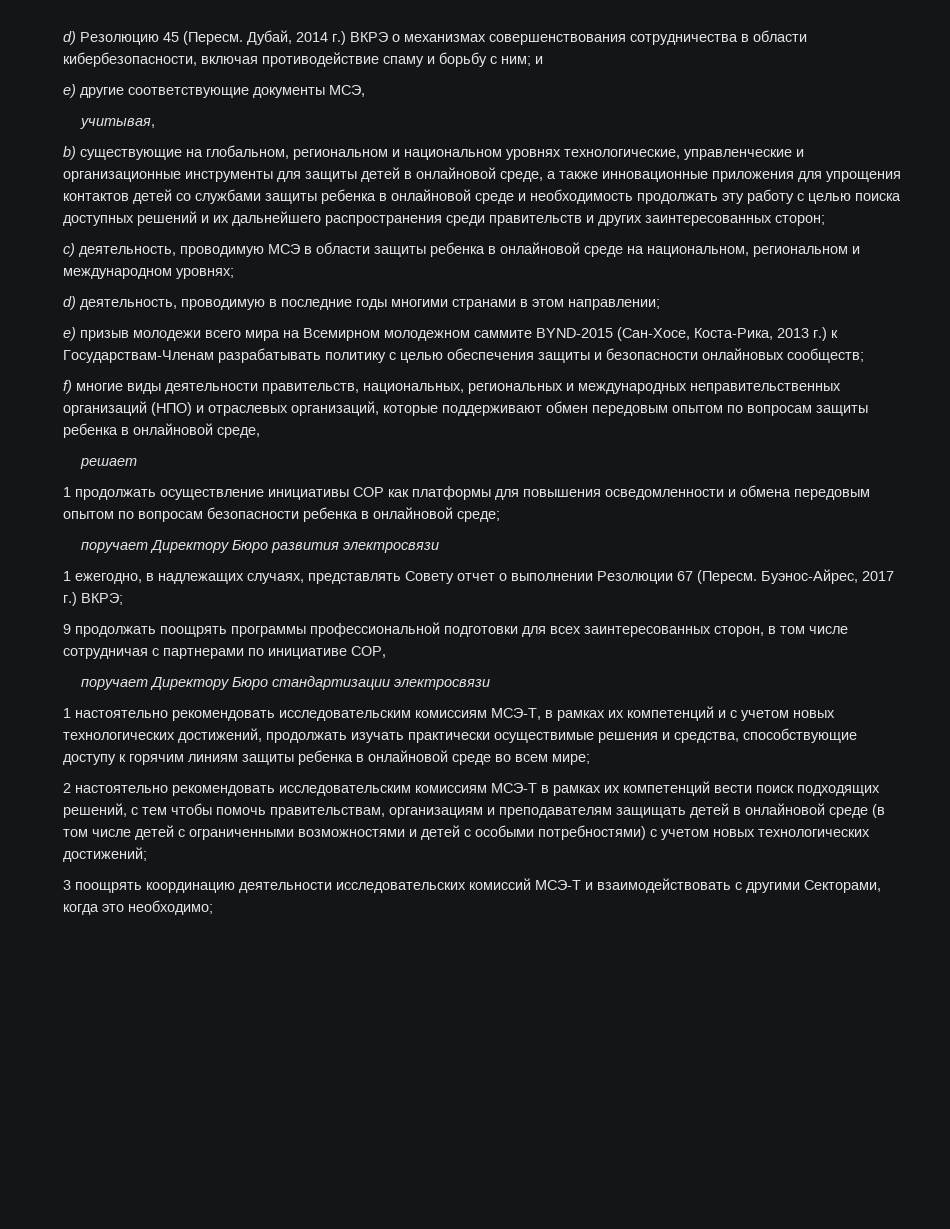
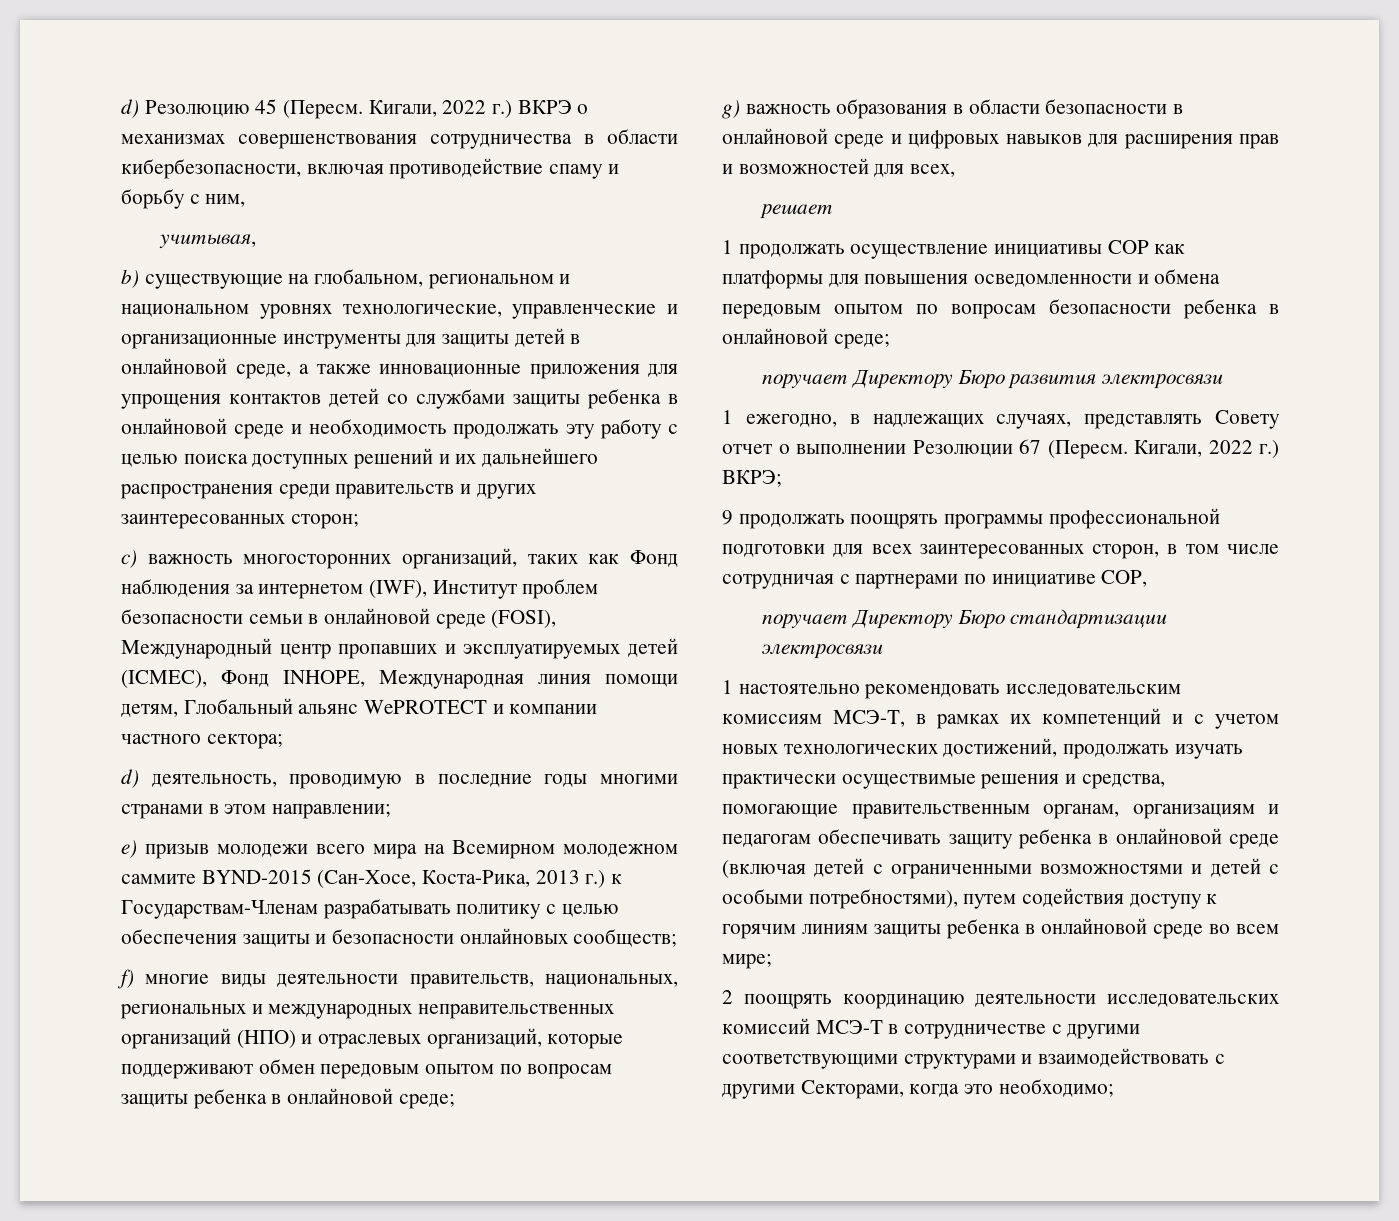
[247,30,328,45] Дубай, 2014 -> [368,100,487,117] Кигали, 2022
[501,56,543,66] [63,84,365,98] ним; и // e) другие соответствующие документы МСЭ, -> [205,194,246,207] ним,
[79,242,860,257] [63,268,234,279] деятельность, проводимую МСЭ в области защиты ребенка в онлайновой среде на национальном, региональном и международном уровнях; -> [147,548,679,569] [121,579,599,599] [121,608,557,629] [121,638,678,659] [121,670,678,689] [121,698,598,717] [121,734,283,749] важность многосторонних организаций, таких как Фонд наблюдения за интернетом (IWF), Институт проблем безопасности семьи в онлайновой среде (FOSI), Международный центр пропавших и эксплуатируемых детей (ICMEC), Фонд INHOPE, Международная линия помощи детям, Глобальный альянс WePROTECT и компании частного сектора;
[217,427,260,438] среде, -> [398,1094,455,1109] [722,99,1184,119] [722,128,1279,149] [722,158,956,177] среде; // g) важность образования в области безопасности в онлайновой среде и цифровых навыков для расширения прав и возможностей для всех,
[761,569,894,584] Буэнос-Айрес, 2017 -> [1134,440,1253,457] Кигали, 2022
[743,728,857,743] способствующие -> [722,804,1279,819] [722,828,1279,849] [722,858,1279,879] [722,888,1125,909] помогающие правительственным органам, организациям и педагогам обеспечивать защиту ребенка в онлайновой среде (включая детей с ограниченными возможностями и детей с особыми потребностями), путем содействия
[75,781,880,796] [63,803,885,818] [63,825,870,840] [63,847,147,862] [63,880,71,890] настоятельно рекомендовать исследовательским комиссиям МСЭ-T в рамках их компетенций вести поиск подходящих решений, с тем чтобы помочь правительствам, организациям и преподавателям защищать детей в онлайновой среде (в том числе детей с ограниченными возможностями и детей с особыми потребностями) с учетом новых технологических достижений; // 3 -> (733, 997) none
(581, 885) none -> [888,1024,1141,1039] [722,1054,1016,1069] в сотрудничестве с другими соответствующими структурами

